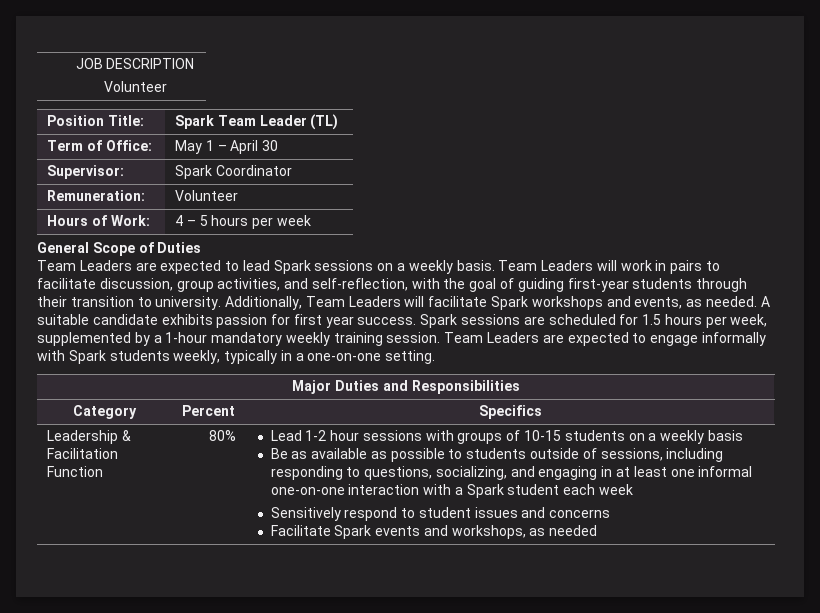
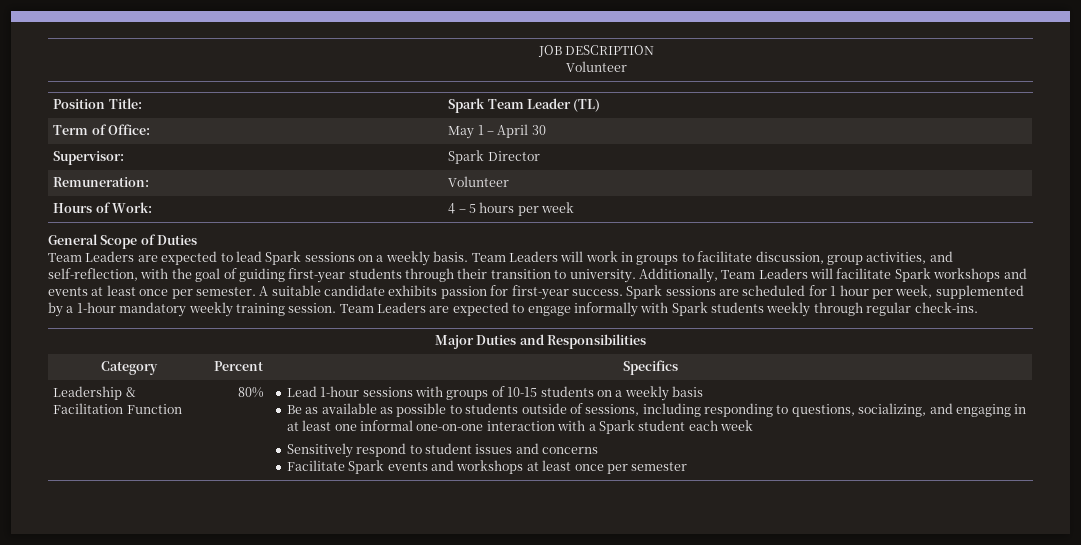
[215,165,292,176] Coordinator -> [487,151,540,161] Director
[670,260,703,274] pairs -> [636,255,679,265] groups
[634,296,757,309] events, as needed. -> [48,285,256,299] events at least once per semester.
[293,314,354,328] first year -> [511,285,569,300] first-year
[642,314,702,325] 1.5 hours -> [830,285,869,296] 1 hour
[173,350,436,364] weekly, typically in a one-on-one setting. -> [766,302,978,317] weekly through regular check-ins.
[305,430,360,441] 1-2 hour -> [320,386,360,397] 1-hour
[451,525,598,539] workshops, as needed -> [456,460,688,474] workshops at least once per semester

